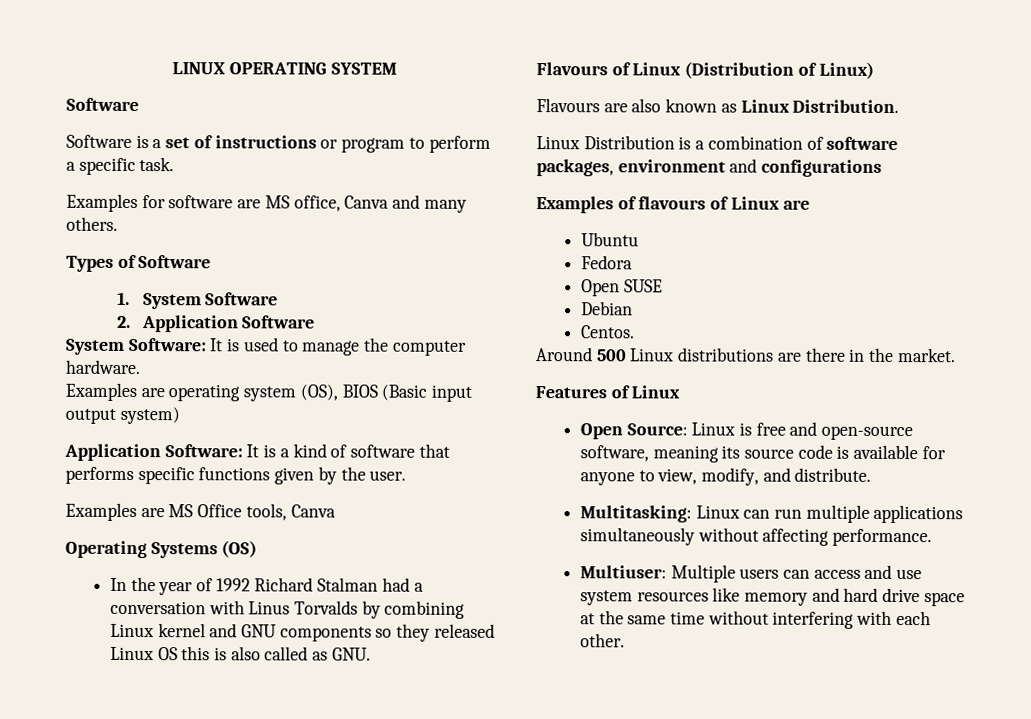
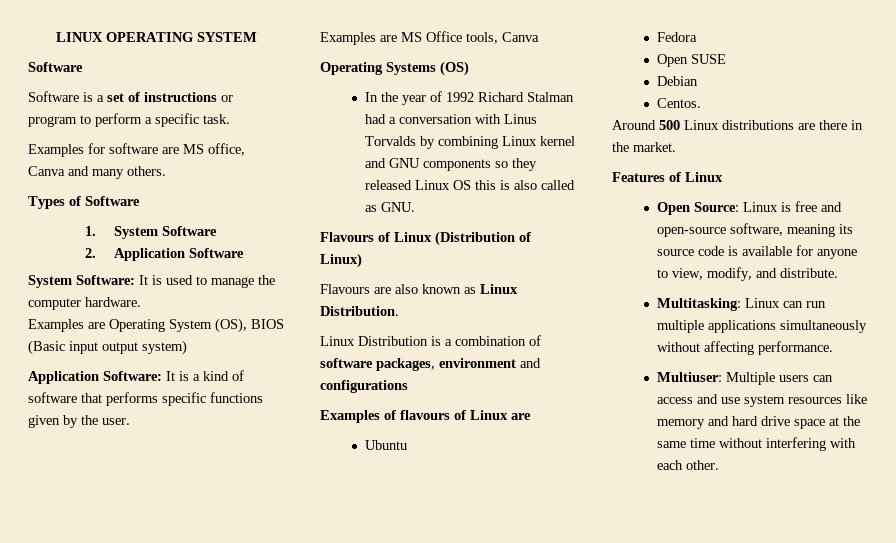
[168,384,297,402] operating system -> [109,319,212,332] Operating System

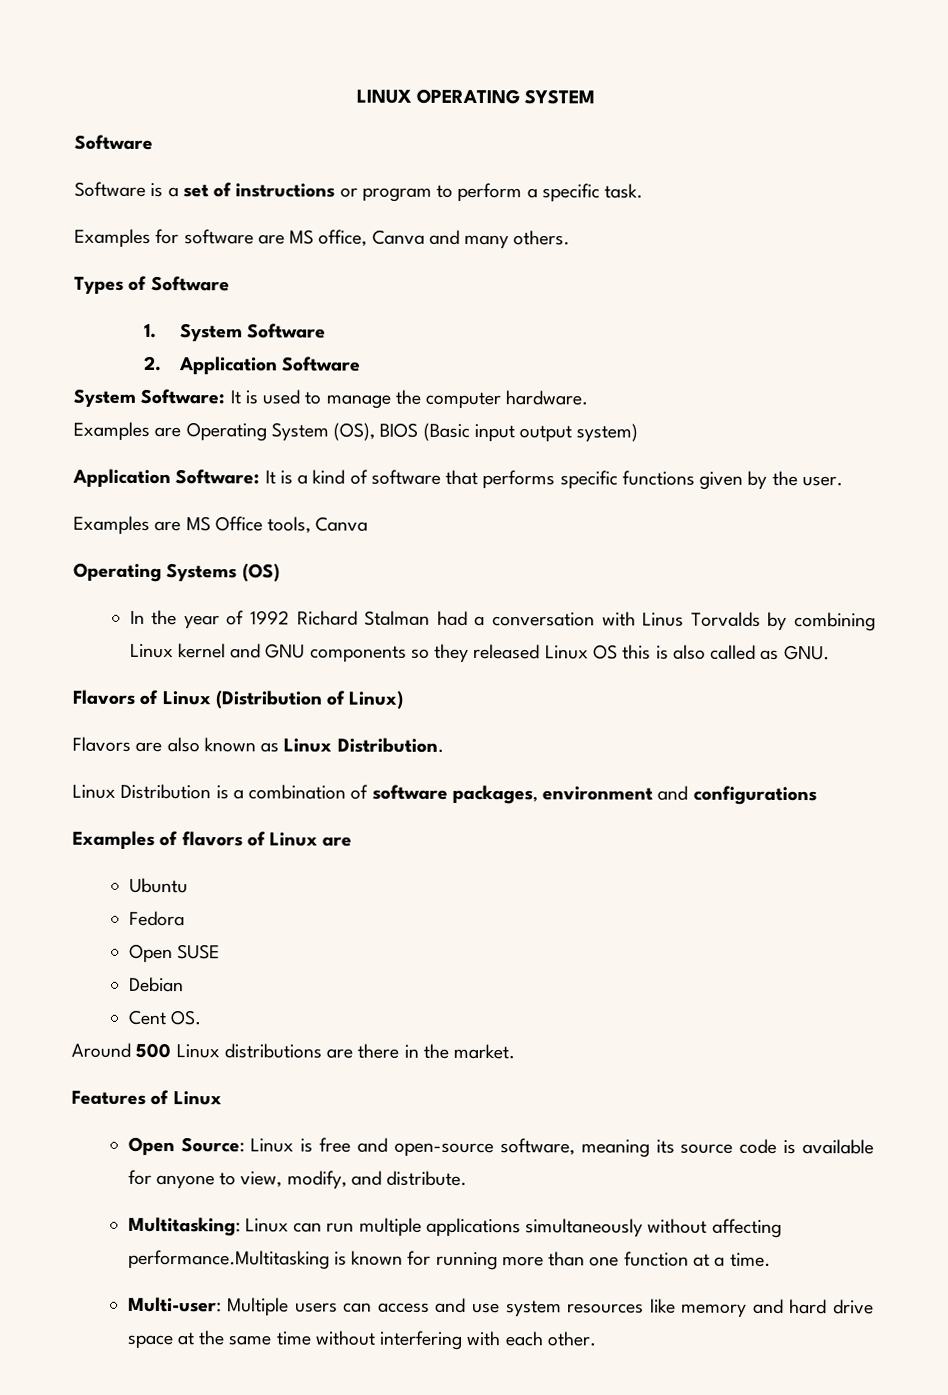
[320,232,374,242] Flavours -> [72,689,136,705] Flavors
[320,284,370,294] Flavours -> [72,736,131,752] Flavors
[400,410,450,420] flavours -> [181,831,243,847] flavors
[656,98,701,108] Centos. -> [127,1009,202,1026] Cent OS.
[757,341,833,355] [656,372,722,382] performance. // Multiuser: -> [127,1249,771,1271] [127,1296,222,1313] performance.Multitasking is known for running more than one function at a time. // Multi-user:

